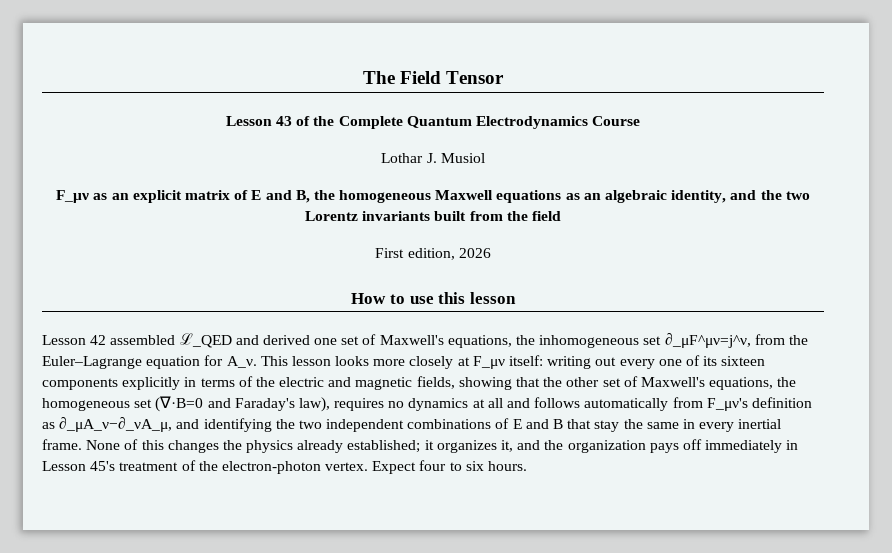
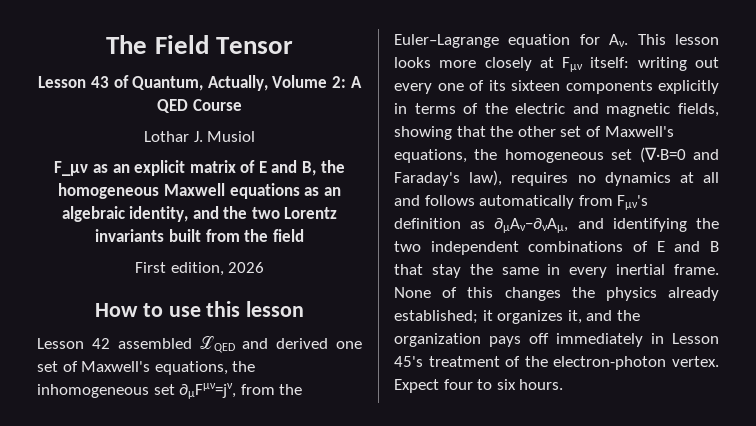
[313,116,588,129] the Complete Quantum Electrodynamics -> [132,75,362,91] [157,99,189,113] Quantum, Actually, Volume 2: A QED
[179,333,232,348] ℒ_QED -> [199,336,235,353] ℒQED
[664,333,751,348] ∂_μF^μν=j^ν, -> [179,383,237,399] ∂μFμν=jν,
[226,356,257,368] A_ν. -> [609,34,629,47] Aν.
[472,356,505,369] F_μν -> [562,57,584,72] Fμν
[706,398,748,411] F_μν's -> [617,195,649,210] Fμν's
[59,417,173,432] ∂_μA_ν−∂_νA_μ, -> [494,218,569,233] ∂μAν−∂νAμ,

